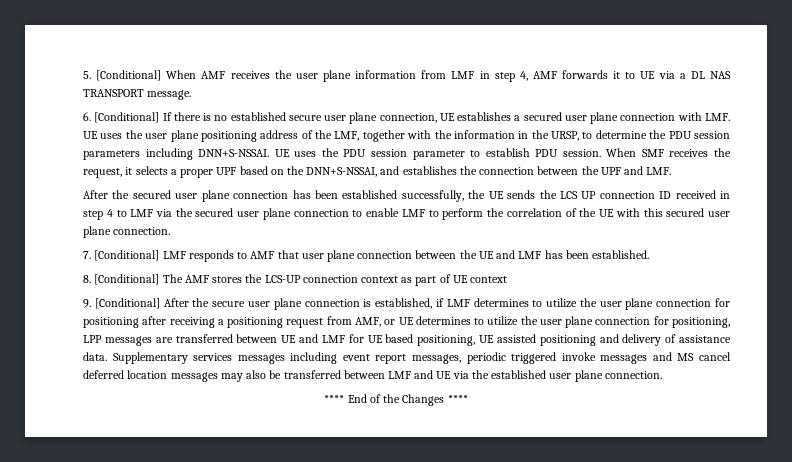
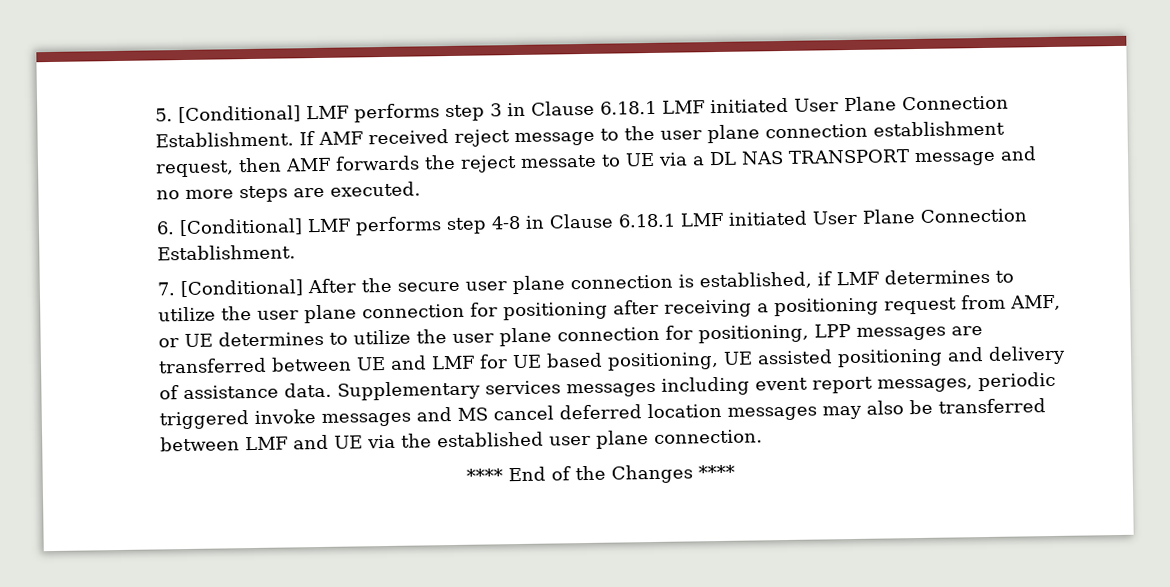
[166,70,621,82] When AMF receives the user plane information from LMF in step 4, AMF forwards it -> [305,95,1009,123] [154,120,1005,148] [154,154,597,178] LMF performs step 3 in Clause 6.18.1 LMF initiated User Plane Connection Establishment. If AMF received reject message to the user plane connection establishment request, then AMF forwards the reject messate
[147,90,192,100] [83,112,731,124] [83,130,731,142] [83,148,731,160] [83,166,672,178] [83,190,730,202] [83,208,731,220] [83,226,171,238] [83,250,650,262] [83,274,508,286] [83,299,92,308] message. // 6. [Conditional] If there is no established secure user plane connection, UE establishes a secured user plane connection with LMF. UE uses the user plane positioning address of the LMF, together with the information in the URSP, to determine the PDU session parameters including DNN+S-NSSAI. UE uses the PDU session parameter to establish PDU session. When SMF receives the request, it selects a proper UPF based on the DNN+S-NSSAI, and establishes the connection between the UPF and LMF. // After the secured user plane connection has been established successfully, the UE sends the LCS UP connection ID received in step 4 to LMF via the secured user plane connection to enable LMF to perform the correlation of the UE with this secured user plane connection. // 7. [Conditional] LMF responds to AMF that user plane connection between the UE and LMF has been established. // 8. [Conditional] The AMF stores the LCS-UP connection context as part of UE context // 9. -> [913,146,1037,167] [155,181,421,203] [155,208,1027,237] [156,244,296,261] [156,282,175,296] message and no more steps are executed. // 6. [Conditional] LMF performs step 4-8 in Clause 6.18.1 LMF initiated User Plane Connection Establishment. // 7.

